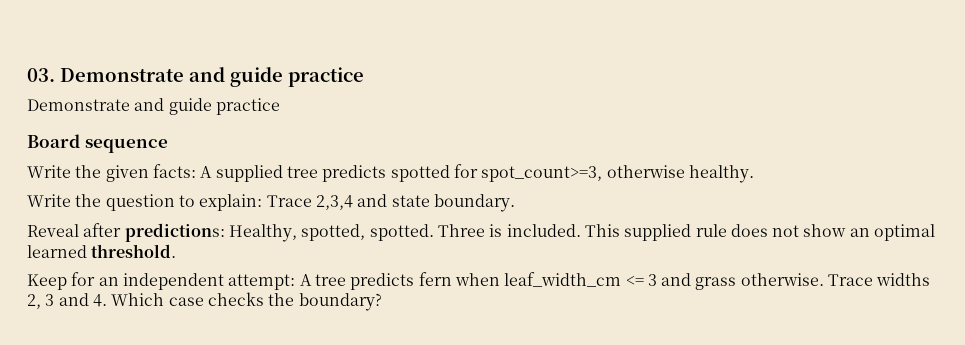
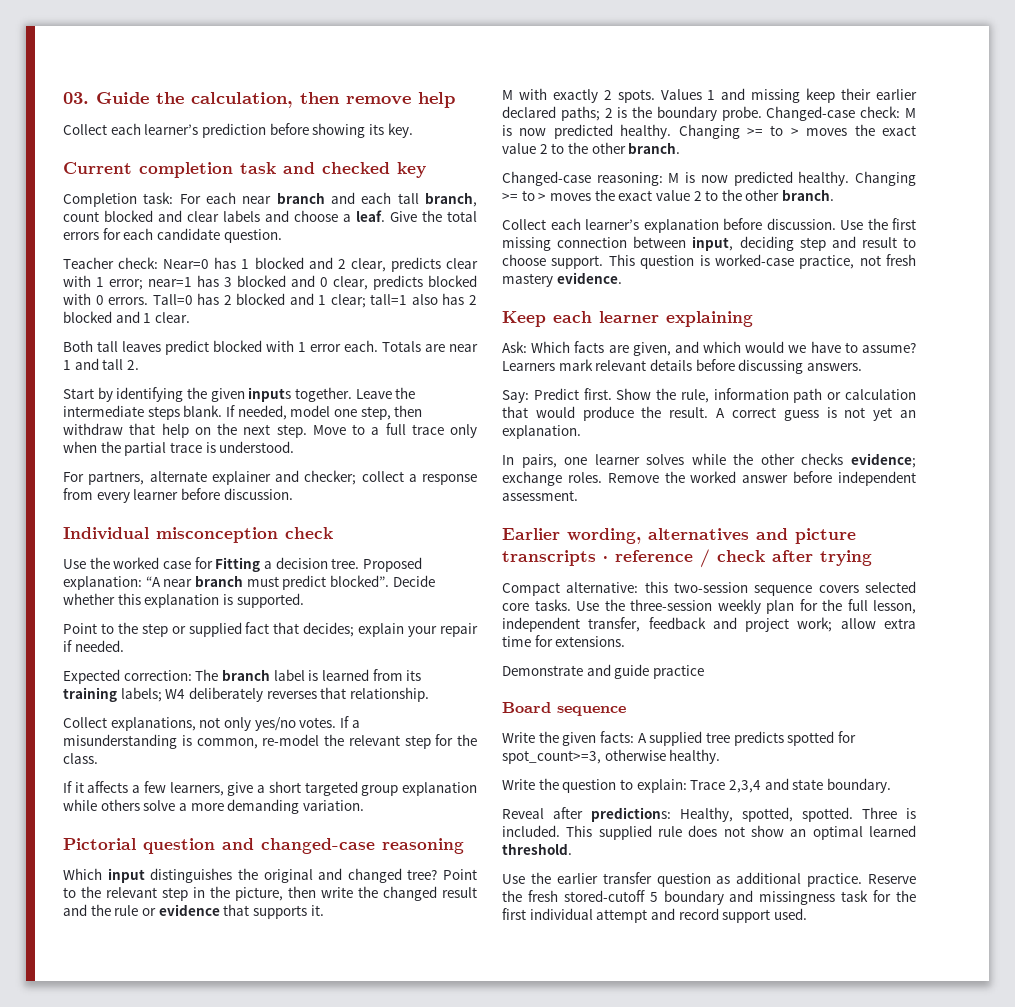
[60,67,364,87] Demonstrate and guide practice -> [96,92,455,108] [63,123,413,138] [63,162,426,178] [63,192,477,207] [63,210,477,222] [63,228,282,243] [63,257,479,272] [63,275,477,290] [63,293,478,308] [63,311,190,323] [63,340,478,355] [63,358,139,370] [63,387,416,402] [63,405,423,420] [63,423,477,438] [63,441,295,456] [63,470,477,485] [63,488,293,503] [63,527,333,543] [63,557,422,572] [63,575,435,590] [63,593,304,608] [63,622,479,637] [63,640,124,652] [63,669,422,684] [63,687,429,702] [63,716,360,731] [63,734,477,749] [63,753,98,764] [63,781,477,796] [63,799,364,814] [63,838,464,854] [63,868,477,883] [63,886,477,901] [63,904,324,919] [502,88,917,103] [502,106,916,121] [502,124,916,139] [502,142,681,154] [502,171,916,186] [502,189,835,201] [502,218,916,233] [502,236,916,251] [502,254,916,269] [502,272,622,287] [502,311,753,327] [502,341,916,356] [502,359,862,374] [502,388,916,403] [502,406,916,421] [502,425,581,439] [502,453,916,468] [502,471,916,486] [502,490,578,501] [502,528,856,544] [502,549,872,568] [502,581,916,596] [502,599,916,614] [502,617,916,632] [502,635,626,647] Guide the calculation, then remove help // Collect each learner’s prediction before showing its key. // Current completion task and checked key // Completion task: For each near branch and each tall branch, count blocked and clear labels and choose a leaf. Give the total errors for each candidate question. // Teacher check: Near=0 has 1 blocked and 2 clear, predicts clear with 1 error; near=1 has 3 blocked and 0 clear, predicts blocked with 0 errors. Tall=0 has 2 blocked and 1 clear; tall=1 also has 2 blocked and 1 clear. // Both tall leaves predict blocked with 1 error each. Totals are near 1 and tall 2. // Start by identifying the given inputs together. Leave the intermediate steps blank. If needed, model one step, then withdraw that help on the next step. Move to a full trace only when the partial trace is understood. // For partners, alternate explainer and checker; collect a response from every learner before discussion. // Individual misconception check // Use the worked case for Fitting a decision tree. Proposed explanation: “A near branch must predict blocked”. Decide whether this explanation is supported. // Point to the step or supplied fact that decides; explain your repair if needed. // Expected correction: The branch label is learned from its training labels; W4 deliberately reverses that relationship. // Collect explanations, not only yes/no votes. If a misunderstanding is common, re-model the relevant step for the class. // If it affects a few learners, give a short targeted group explanation while others solve a more demanding variation. // Pictorial question and changed-case reasoning // Which input distinguishes the original and changed tree? Point to the relevant step in the picture, then write the changed result and the rule or evidence that supports it. // M with exactly 2 spots. Values 1 and missing keep their earlier declared paths; 2 is the boundary probe. Changed-case check: M is now predicted healthy. Changing >= to > moves the exact value 2 to the other branch. // Changed-case reasoning: M is now predicted healthy. Changing >= to > moves the exact value 2 to the other branch. // Collect each learner’s explanation before discussion. Use the first missing connection between input, deciding step and result to choose support. This question is worked-case practice, not fresh mastery evidence. // Keep each learner explaining // Ask: Which facts are given, and which would we have to assume? Learners mark relevant details before discussing answers. // Say: Predict first. Show the rule, information path or calculation that would produce the result. A correct guess is not yet an explanation. // In pairs, one learner solves while the other checks evidence; exchange roles. Remove the worked answer before independent assessment. // Earlier wording, alternatives and picture transcripts · reference / check after trying // Compact alternative: this two-session sequence covers selected core tasks. Use the three-session weekly plan for the full lesson, independent transfer, feedback and project work; allow extra time for extensions.
[27,272,931,290] [27,292,382,311] Keep for an independent attempt: A tree predicts fern when leaf_width_cm <= 3 and grass otherwise. Trace widths 2, 3 and 4. Which case checks the boundary? -> [502,872,916,887] [502,890,916,905] [502,908,807,923] Use the earlier transfer question as additional practice. Reserve the fresh stored-cutoff 5 boundary and missingness task for the first individual attempt and record support used.

